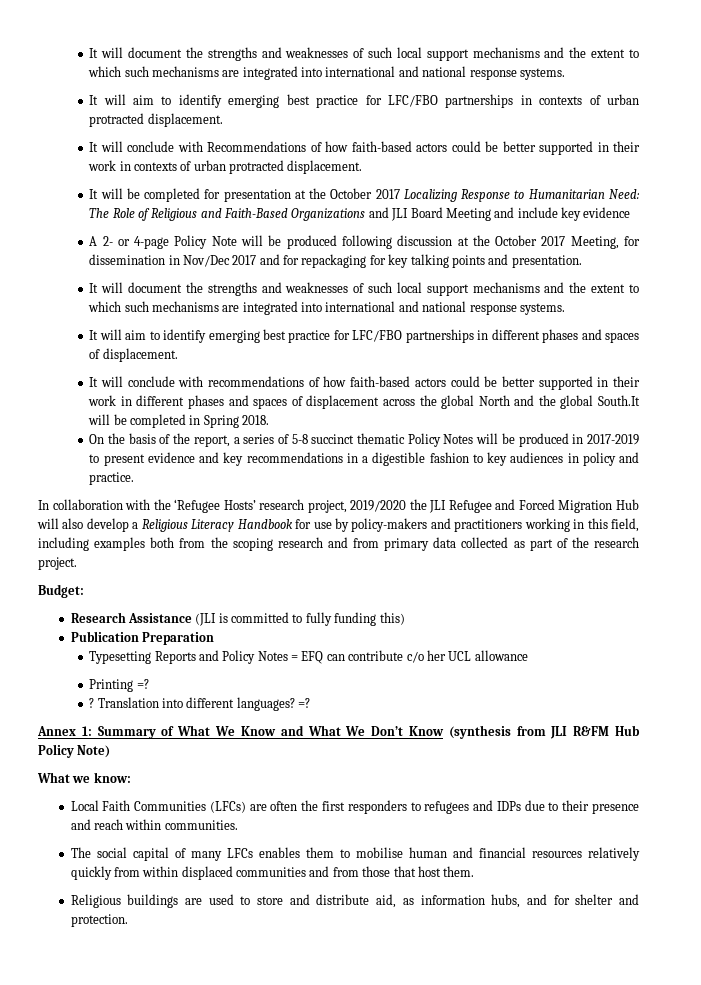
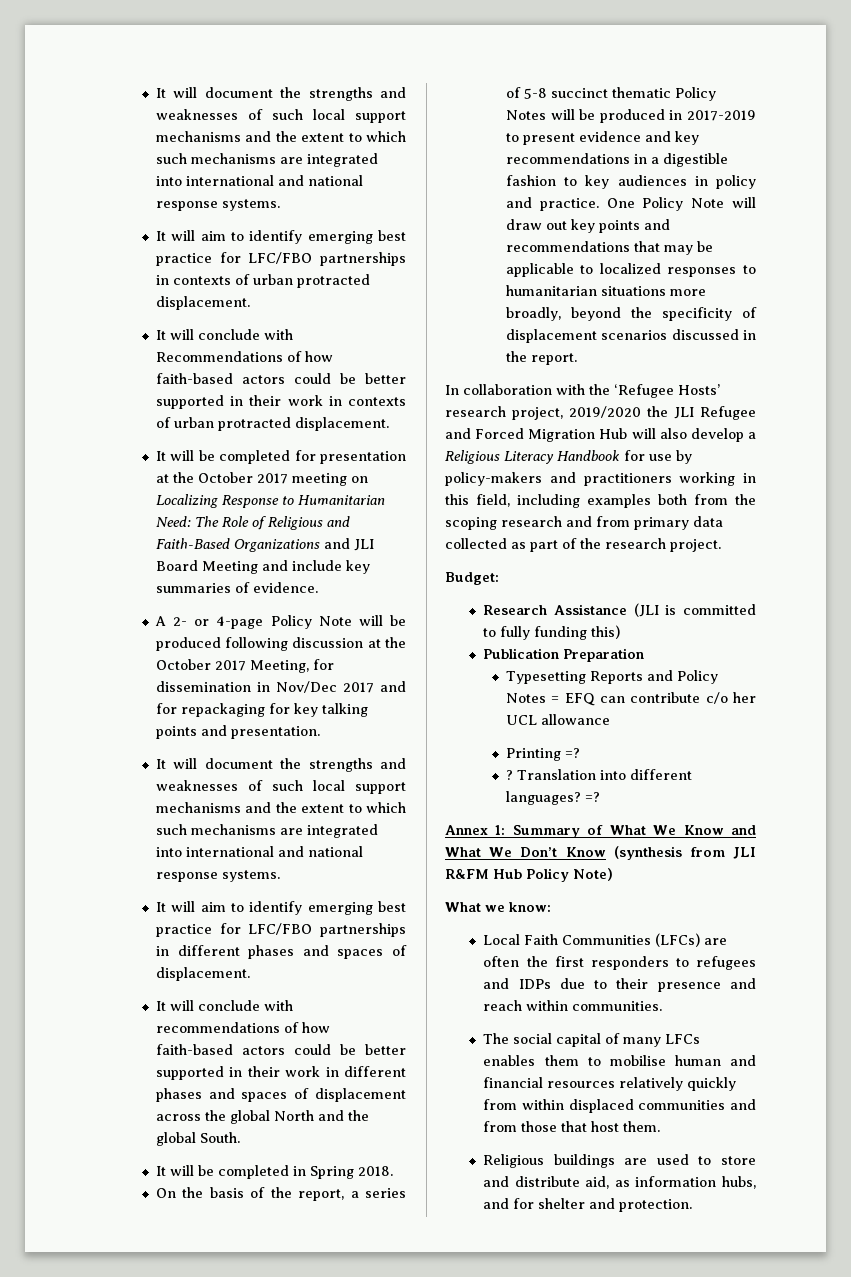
(400, 194) none -> [291,473,368,486] meeting on
[583,207,631,218] evidence -> [155,582,318,593] summaries of evidence.
[598,395,641,406] South.It -> [199,1132,240,1143] [155,1166,166,1176] South. // It
(135, 478) none -> [606,197,756,211] [505,219,670,233] [505,241,713,255] [505,263,756,277] [505,285,706,296] [505,307,757,321] [505,329,756,343] [505,351,577,365] One Policy Note will draw out key points and recommendations that may be applicable to localized responses to humanitarian situations more broadly, beyond the specificity of displacement scenarios discussed in the report.

